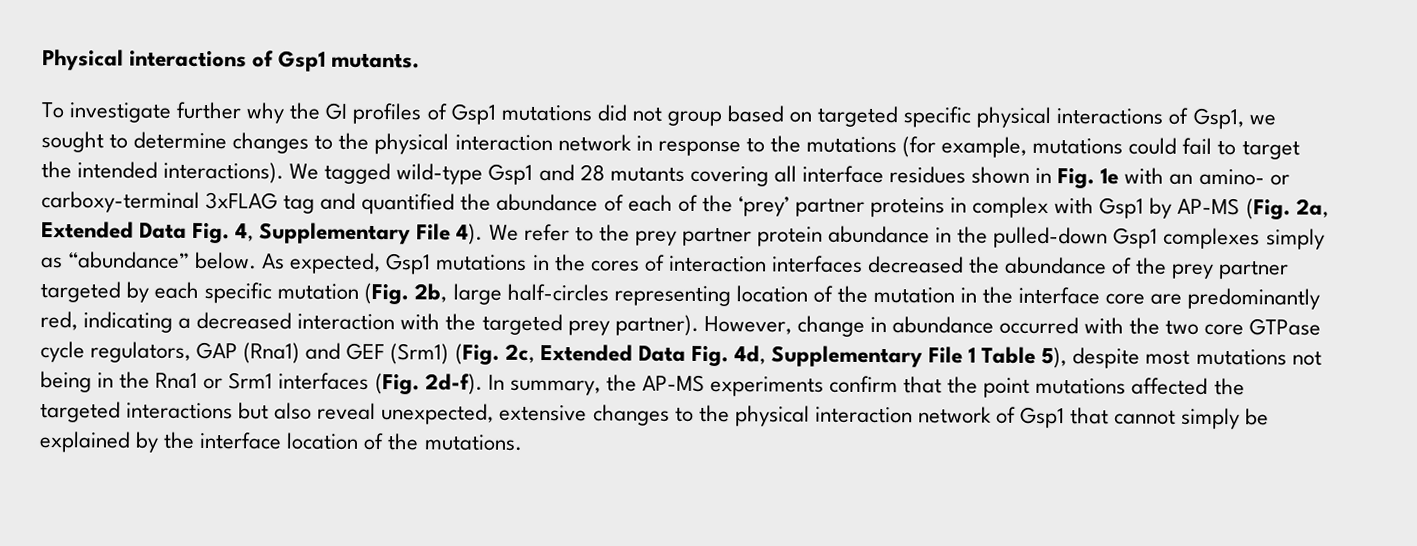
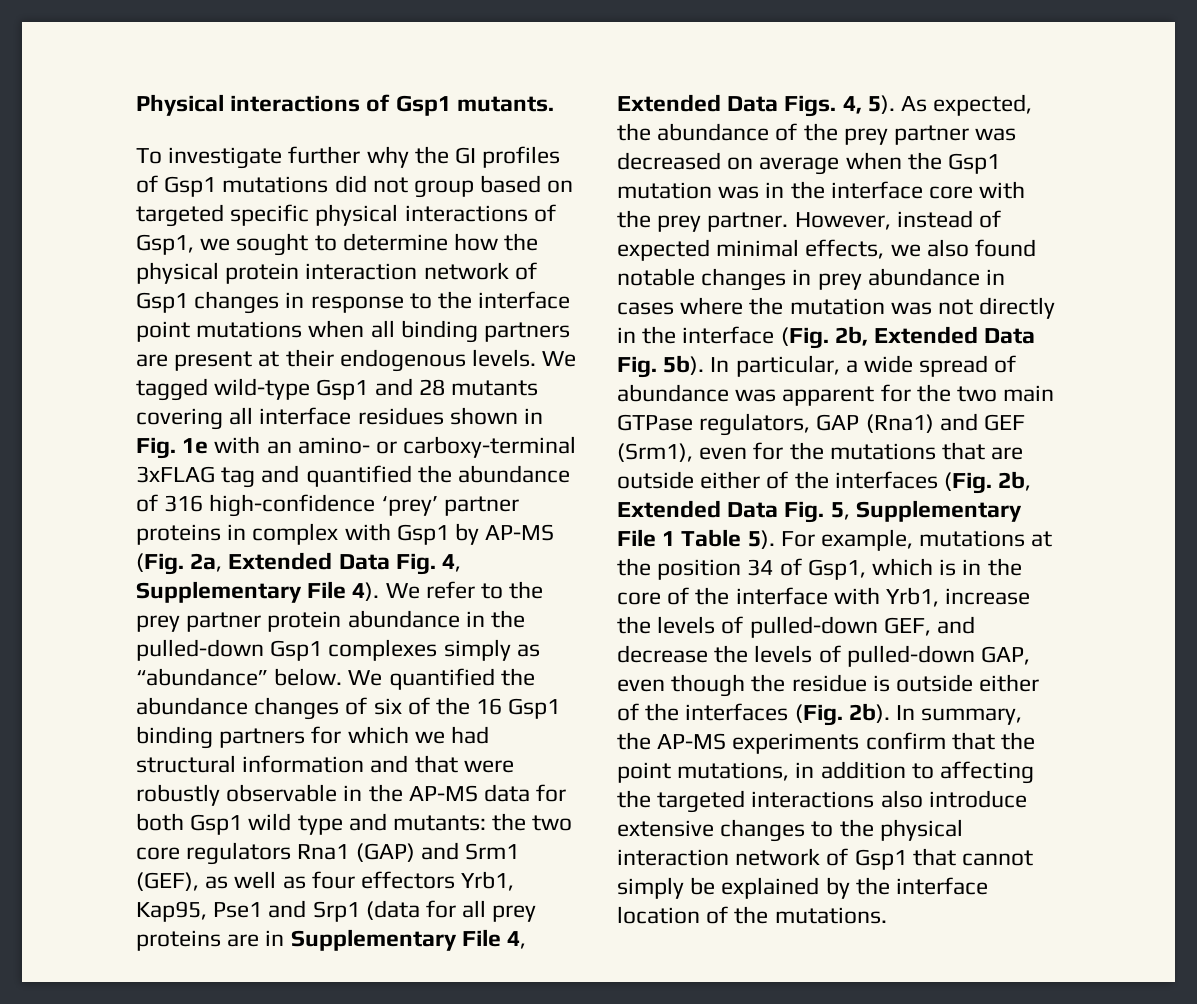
[232,132,632,155] changes to the physical interaction network -> [454,233,539,251] [136,262,537,284] [136,291,280,314] how the physical protein interaction network of Gsp1 changes
[805,136,1300,160] [41,161,285,184] mutations (for example, mutations could fail to target the intended interactions). -> [478,291,571,309] [136,320,571,343] [136,349,537,372] interface point mutations when all binding partners are present at their endogenous levels.
[627,194,733,213] each of the -> [164,494,376,517] 316 high-confidence
[262,252,964,275] As expected, Gsp1 mutations in the cores of interaction interfaces decreased -> [348,668,535,690] [136,697,561,720] [136,726,490,749] [136,755,514,773] [136,784,567,806] [136,813,573,835] [136,842,520,865] [136,871,515,891] [136,900,537,922] [136,929,527,951] [617,94,1033,117] We quantified the abundance changes of six of the 16 Gsp1 binding partners for which we had structural information and that were robustly observable in the AP-MS data for both Gsp1 wild type and mutants: the two core regulators Rna1 (GAP) and Srm1 (GEF), as well as four effectors Yrb1, Kap95, Pse1 and Srp1 (data for all prey proteins are in Supplementary File 4, Extended Data Figs. 4, 5). As expected,
[40,281,1321,310] [40,311,1322,337] [40,341,85,363] targeted by each specific mutation (Fig. 2b, large half-circles representing location of the mutation in the interface core are predominantly red, indicating a decreased interaction with the targeted prey partner). However, change in abundance occurred with the two core GTPase cycle -> [975,128,1017,141] [617,152,1001,175] [617,181,1026,199] [617,210,1002,232] [617,239,1037,261] [617,268,1006,291] [617,297,1056,319] [617,326,1036,349] [617,355,1017,378] [617,384,1055,406] [617,414,693,431] was decreased on average when the Gsp1 mutation was in the interface core with the prey partner. However, instead of expected minimal effects, we also found notable changes in prey abundance in cases where the mutation was not directly in the interface (Fig. 2b, Extended Data Fig. 5b). In particular, a wide spread of abundance was apparent for the two main GTPase
[390,343,766,367] (Srm1) (Fig. 2c, Extended Data Fig. 4d, -> [617,442,1024,462] [617,471,1032,494] [617,500,850,523] (Srm1), even for the mutations that are outside either of the interfaces (Fig. 2b, Extended Data Fig. 5,
[1041,346,1322,369] [40,371,483,395] 5), despite most mutations not being in the Rna1 or Srm1 interfaces (Fig. 2d-f). -> [747,529,1053,551] [617,558,1022,580] [617,587,1031,607] [617,616,976,638] [617,645,1031,667] [617,674,1040,697] [617,703,890,726] 5). For example, mutations at the position 34 of Gsp1, which is in the core of the interface with Yrb1, increase the levels of pulled-down GEF, and decrease the levels of pulled-down GAP, even though the residue is outside either of the interfaces (Fig. 2b).
[1035,377,1245,396] [40,401,495,425] mutations affected the targeted interactions but also reveal unexpected, -> [677,761,1035,784] [617,790,1027,813] mutations, in addition to affecting the targeted interactions also introduce

